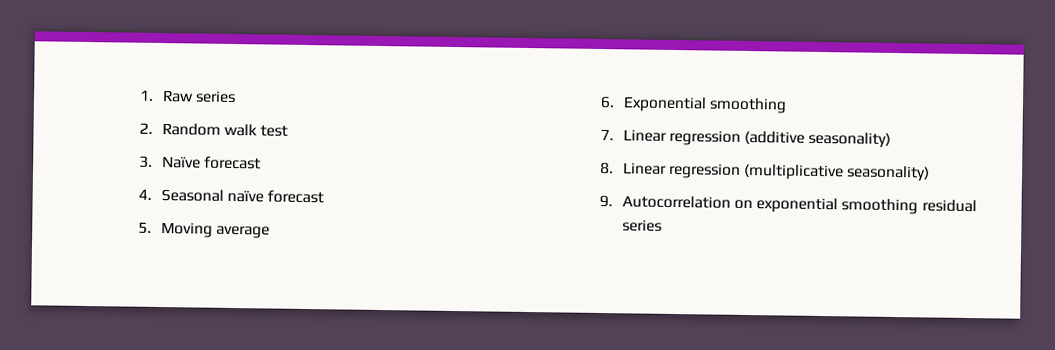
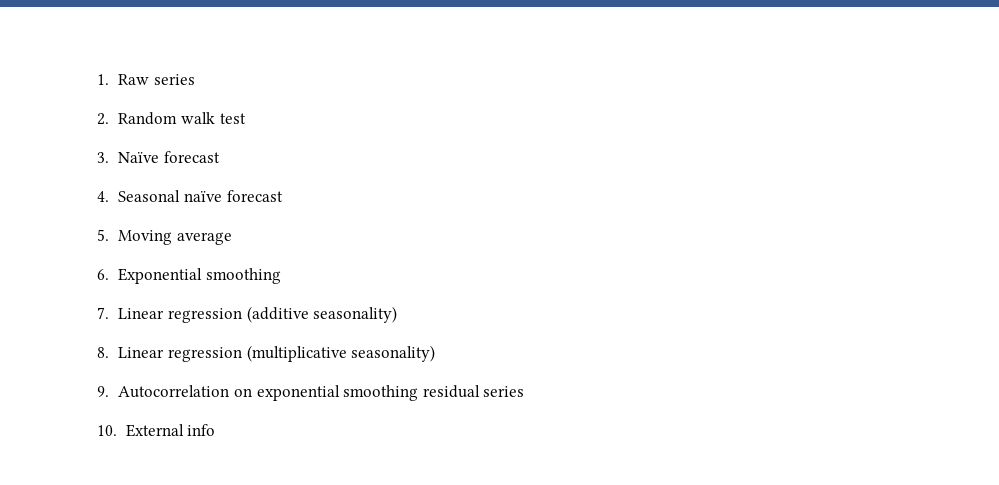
(662, 225) none -> [97,424,216,437] // 10. External info

